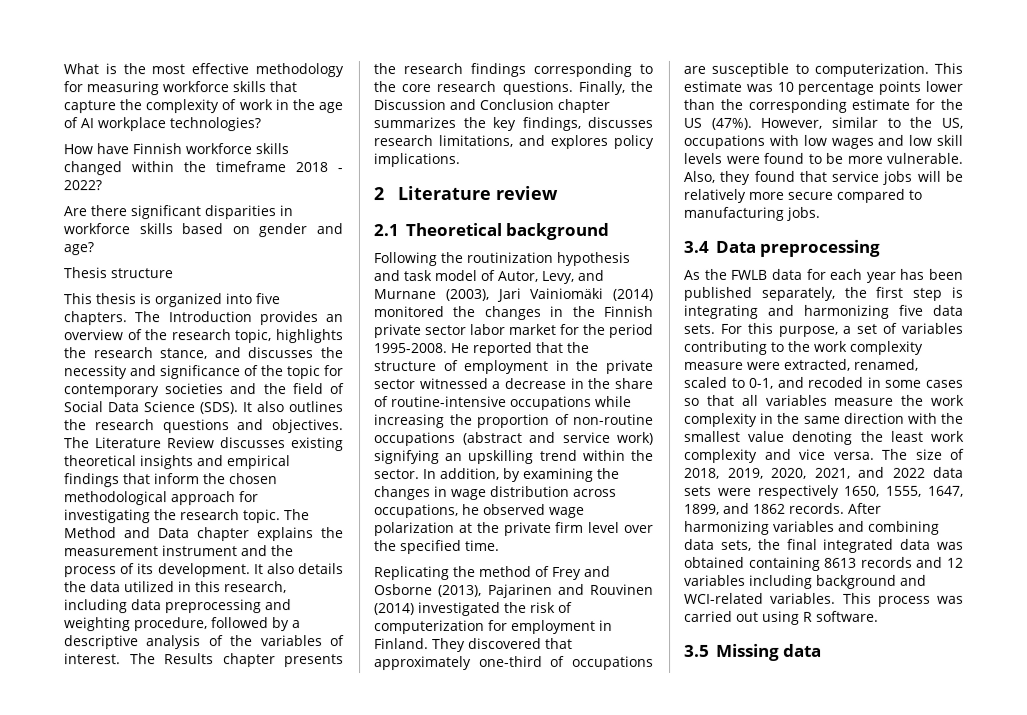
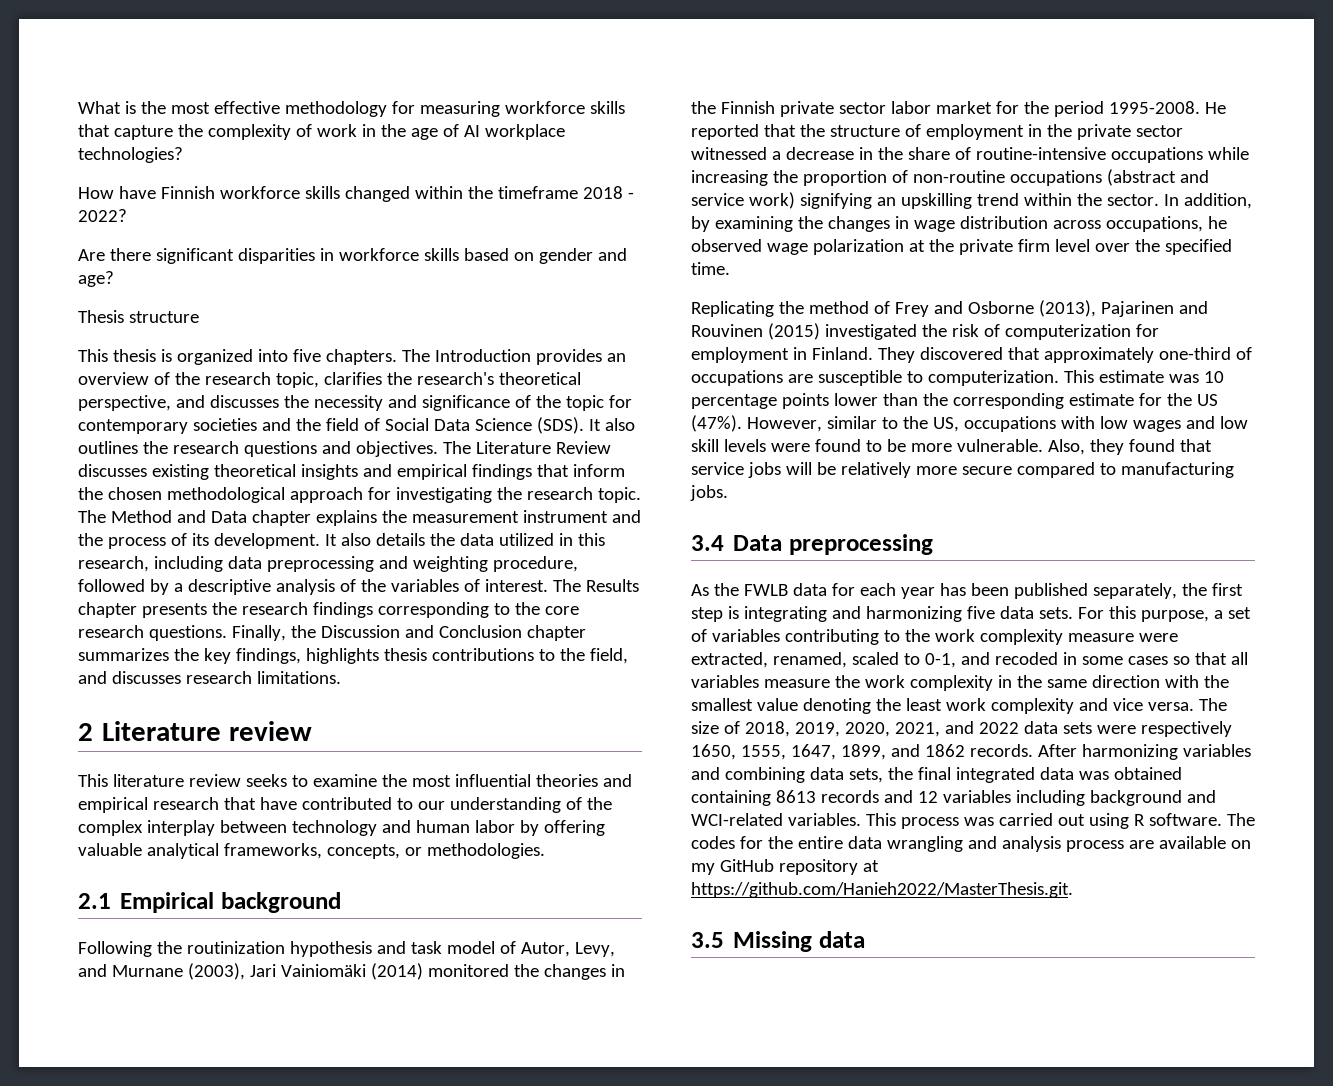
[275,329,343,344] [63,347,209,360] highlights the research stance, -> [323,372,581,385] [78,395,171,411] clarifies the research's theoretical perspective,
[587,116,653,128] [373,134,654,149] [373,153,460,168] [373,185,559,201] discusses research limitations, and explores policy implications. // 2 Literature review -> [305,648,628,664] [78,671,341,684] [78,721,313,741] [78,774,632,787] [78,797,612,813] [78,820,605,836] [78,843,545,859] highlights thesis contributions to the field, and discusses research limitations. // 2 Literature review // This literature review seeks to examine the most influential theories and empirical research that have contributed to our understanding of the complex interplay between technology and human labor by offering valuable analytical frameworks, concepts, or methodologies.
[405,223,502,237] Theoretical -> [120,892,215,913] Empirical
[374,603,415,616] (2014) -> [767,323,820,340] (2015)
(879, 616) none -> [1226,813,1255,826] [691,836,1251,852] [691,859,879,875] [691,882,1073,898] The codes for the entire data wrangling and analysis process are available on my GitHub repository at https://github.com/Hanieh2022/MasterThesis.git.

